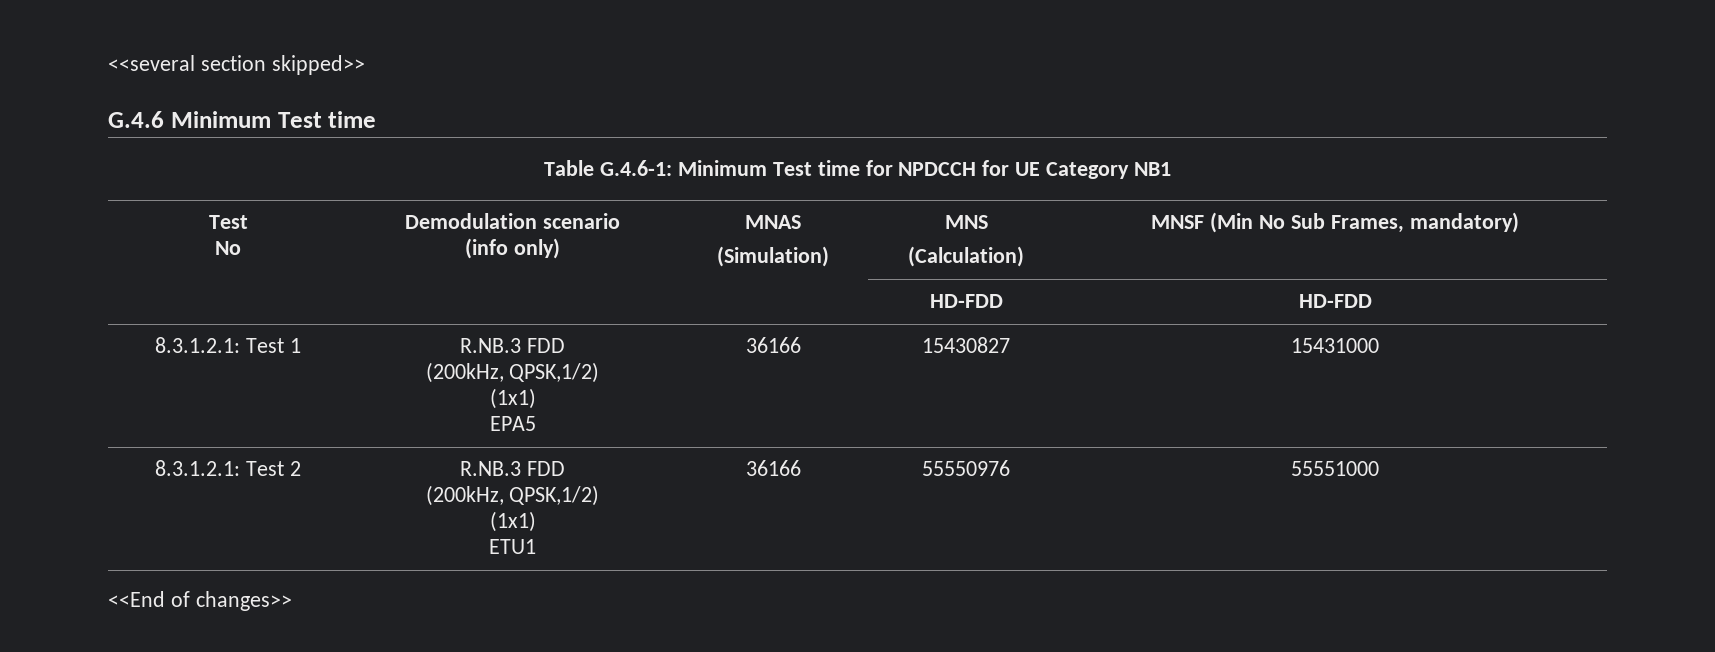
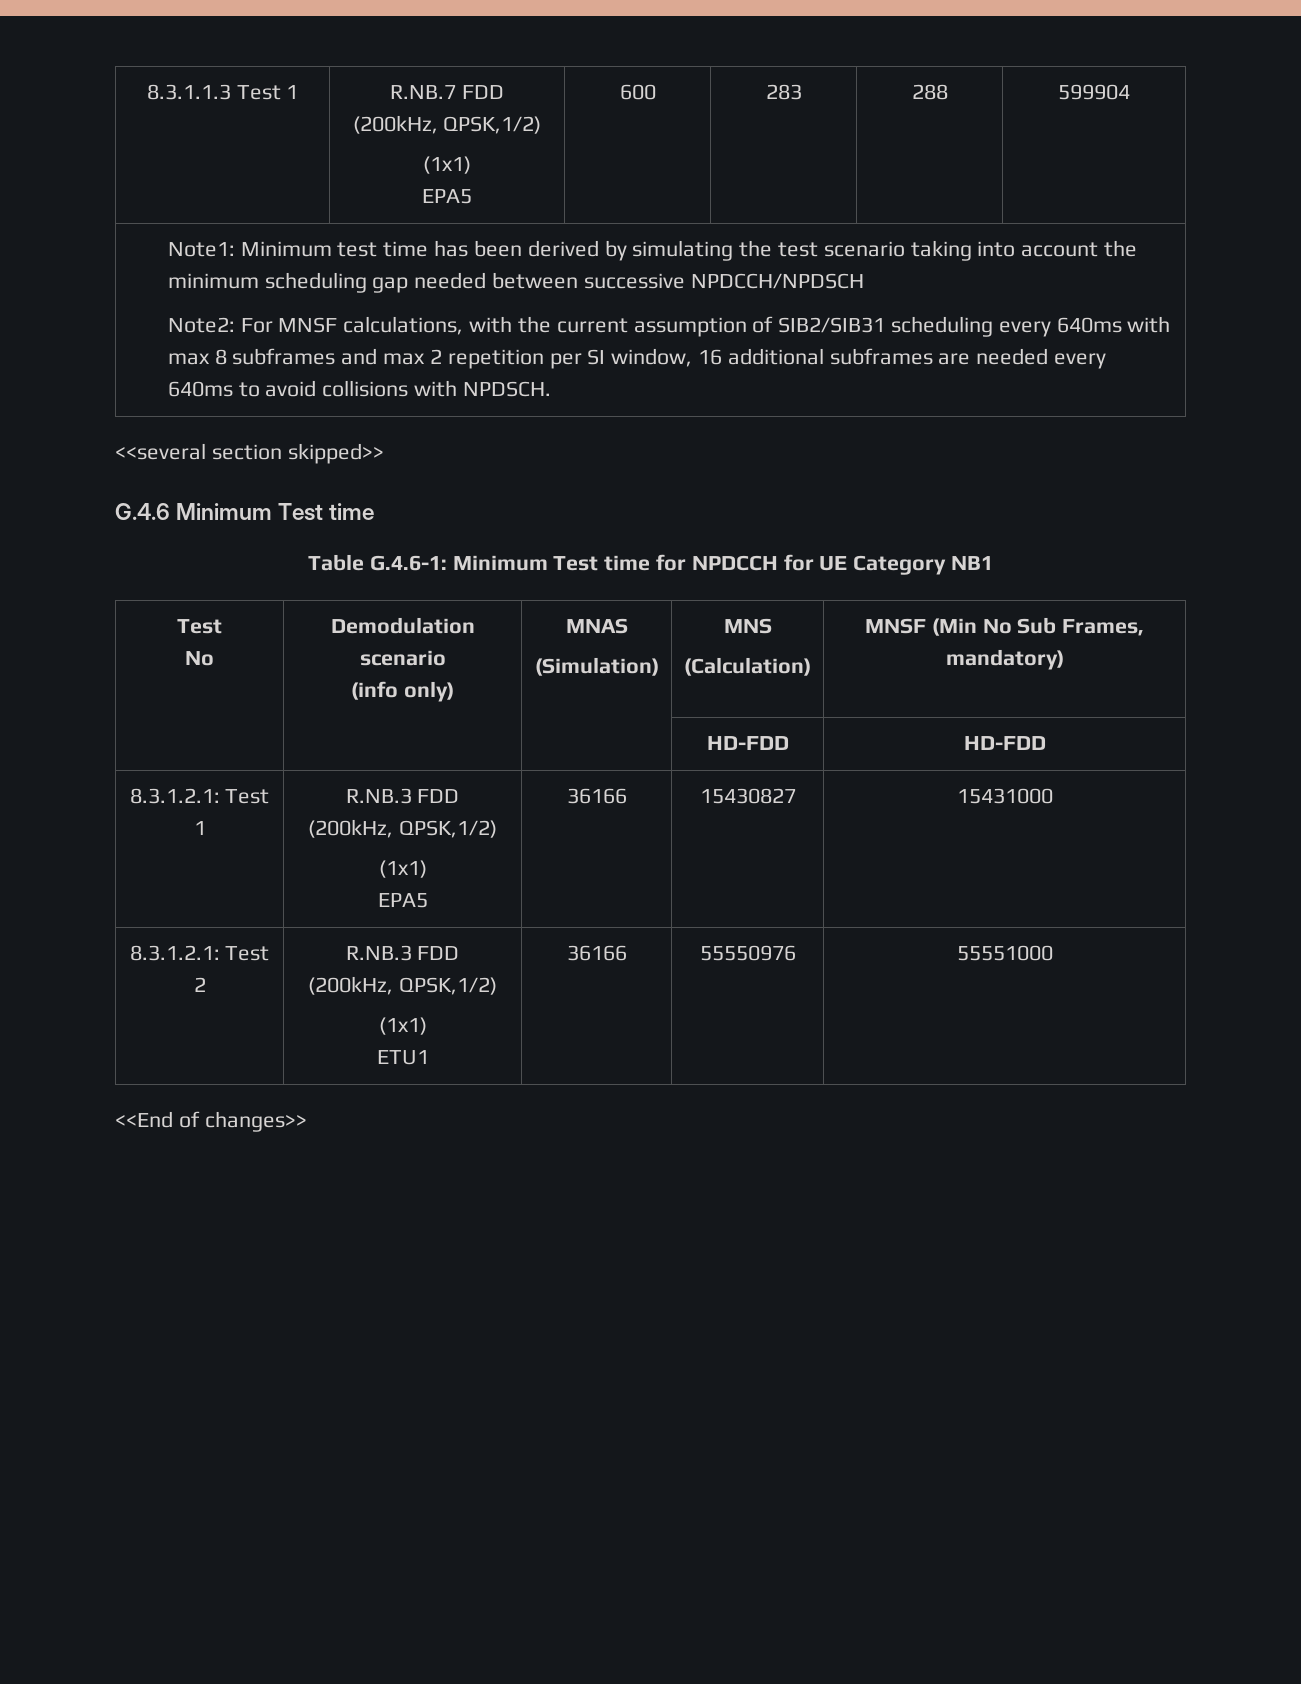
(108, 63) none -> [146,84,299,100] [390,85,504,99] [352,115,542,134] [423,156,471,174] [422,189,472,204] [619,84,656,100] [765,84,802,100] [911,84,948,100] [1058,84,1130,100] [167,240,1137,261] [167,272,864,293] [167,316,1171,337] [167,348,1106,369] [167,380,551,397] 8.3.1.1.3 Test 1 | R.NB.7 FDD // (200kHz, QPSK,1/2) // (1x1) // EPA5 | 600 | 283 | 288 | 599904 // Note1: Minimum test time has been derived by simulating the test scenario taking into account the minimum scheduling gap needed between successive NPDCCH/NPDSCH // Note2: For MNSF calculations, with the current assumption of SIB2/SIB31 scheduling every 640ms with max 8 subframes and max 2 repetition per SI window, 16 additional subframes are needed every 640ms to avoid collisions with NPDSCH. //

